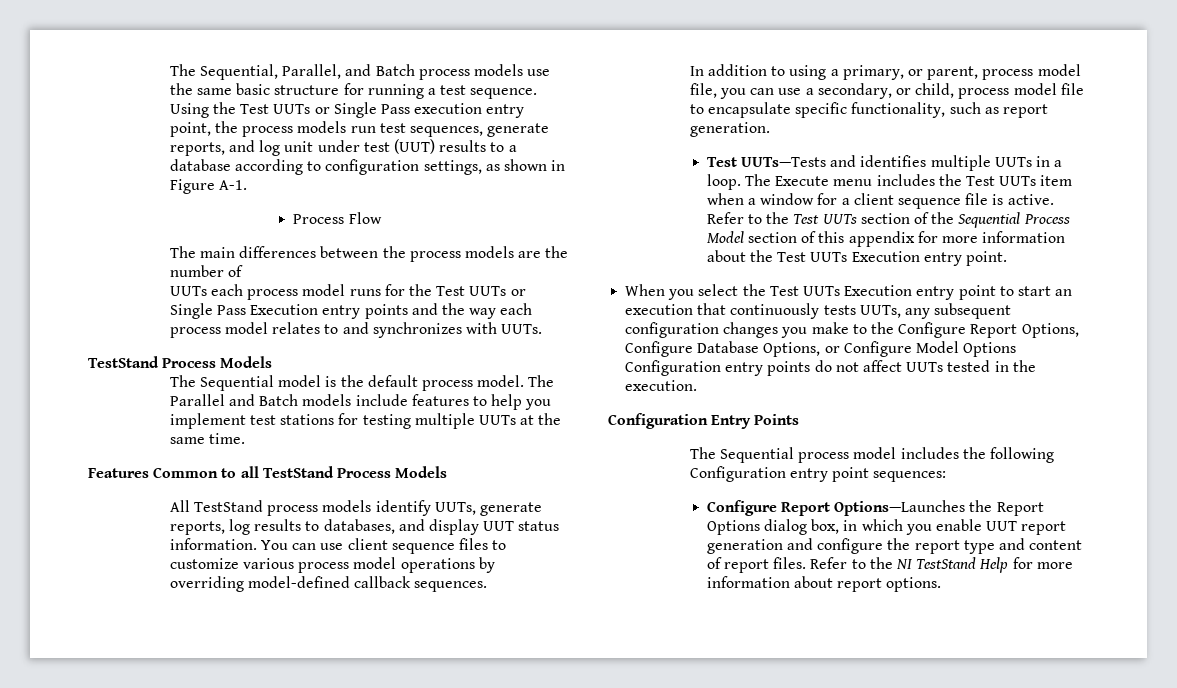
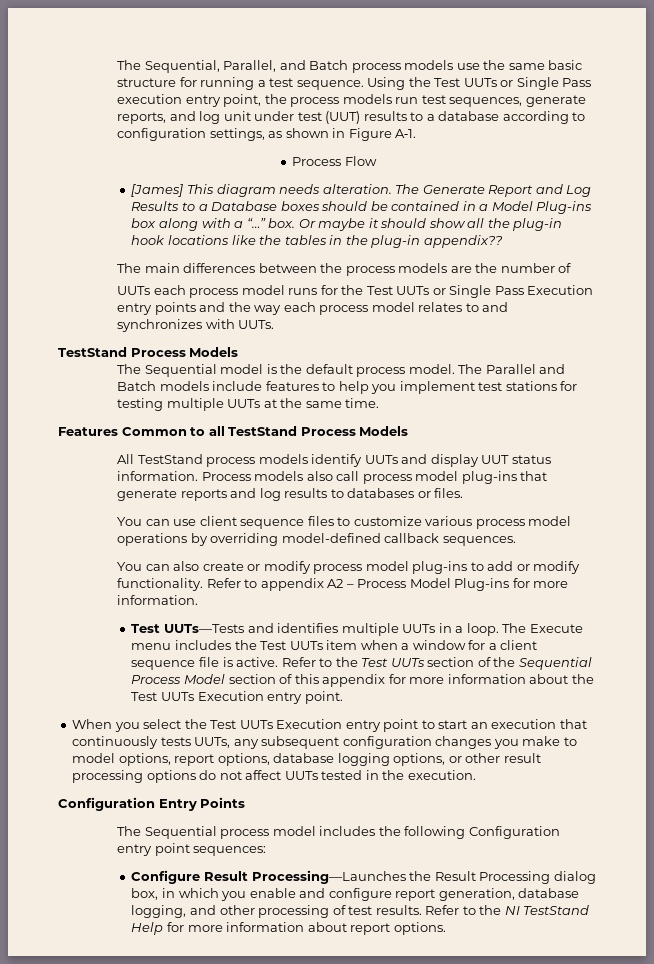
(382, 218) none -> [131,184,592,197] [131,201,593,214] [131,218,563,231] [131,235,503,248] // [James] This diagram needs alteration. The Generate Report and Log Results to a Database boxes should be contained in a Model Plug-ins box along with a “…” box. Or maybe it should show all the plug-in hook locations like the tables in the plug-in appendix??
[434,502,542,516] [169,519,395,535] UUTs, generate reports, log results to databases, -> [364,455,398,464] UUTs
(257, 544) none -> [201,471,548,484] [117,488,464,501] Process models also call process model plug-ins that generate reports and log results to databases or files. //
[689,64,1081,80] [689,83,1084,99] [689,102,1048,118] [689,122,770,137] In addition to using a primary, or parent, process model file, you can use a secondary, or child, process model file to encapsulate specific functionality, such as report generation. -> [117,561,581,574] [117,578,569,591] [117,595,199,605] You can also create or modify process model plug-ins to add or modify functionality. Refer to appendix A2 – Process Model Plug-ins for more information.
[870,322,1079,338] [625,341,1017,357] [625,360,811,376] the Configure Report Options, Configure Database Options, or Configure Model Options Configuration entry points -> [72,753,541,766] [72,770,196,783] model options, report options, database logging options, or other result processing options
[781,500,1044,516] [706,520,760,535] Report Options—Launches the Report Options -> [203,870,551,884] Result Processing—Launches the Result Processing
[986,521,1067,535] [706,538,1083,554] [706,557,807,573] UUT report generation and configure the report type and content of report files. -> [299,888,580,901] [131,905,422,918] and configure report generation, database logging, and other processing of test results.

